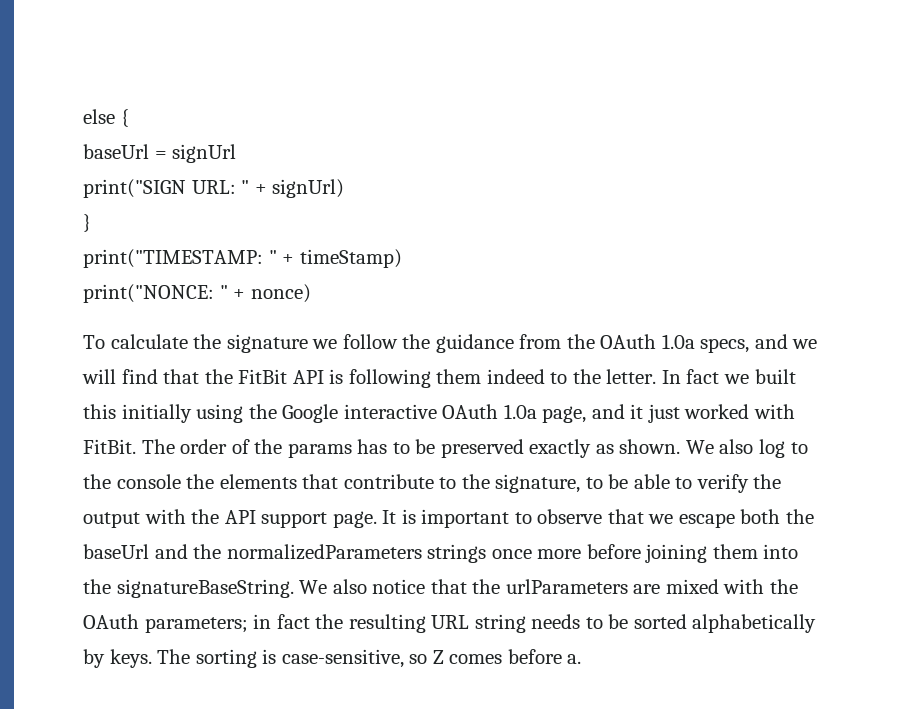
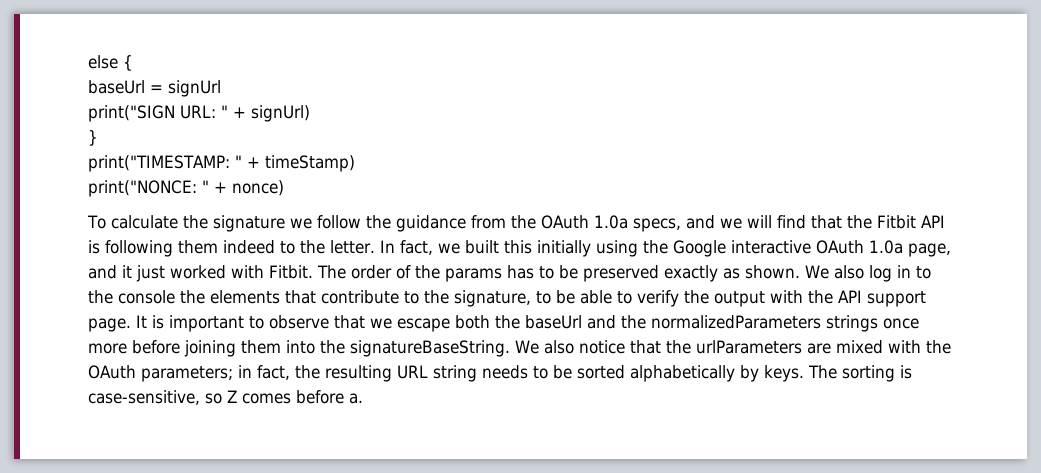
[238,369,288,384] FitBit -> [876,215,916,229] Fitbit
[686,369,720,384] fact -> [399,240,433,255] fact,
[83,439,136,454] FitBit. -> [269,265,313,279] Fitbit.
(786, 448) none -> [896,265,911,278] in
[276,614,310,629] fact -> [257,365,290,380] fact,

